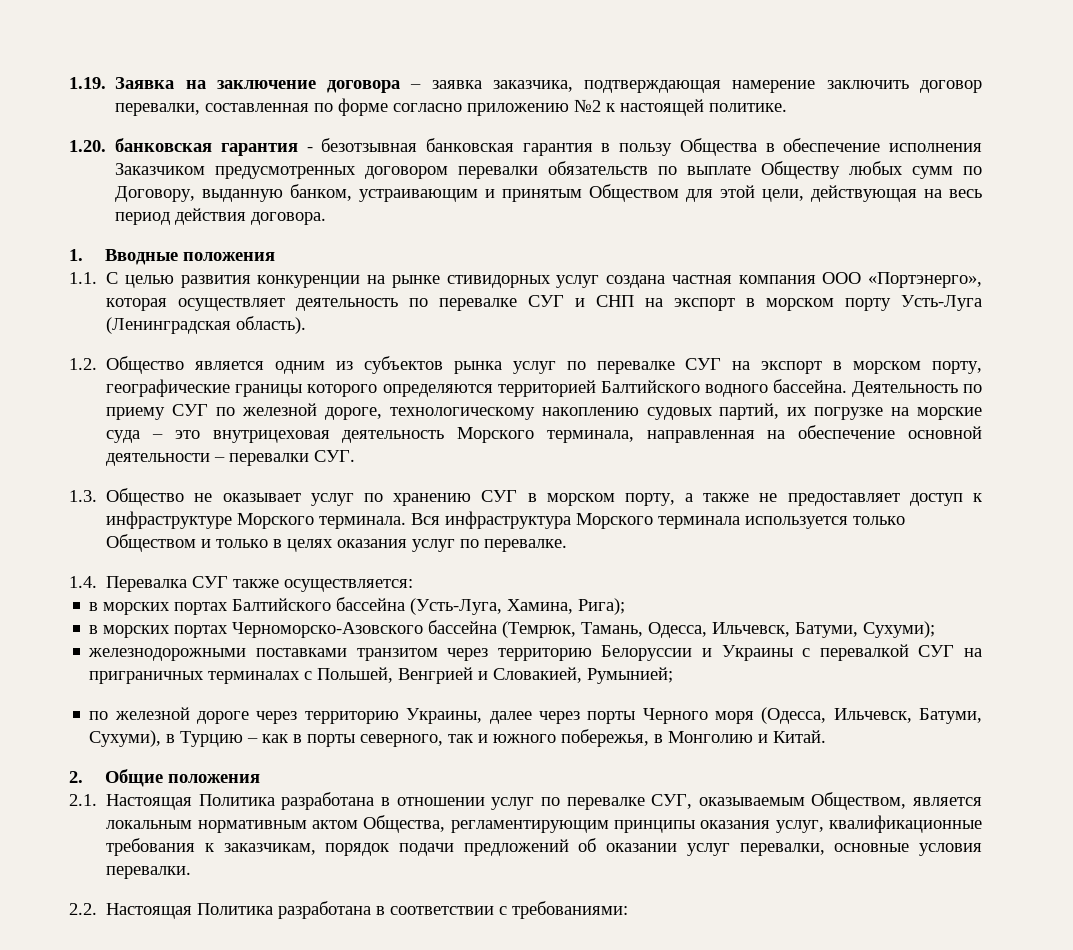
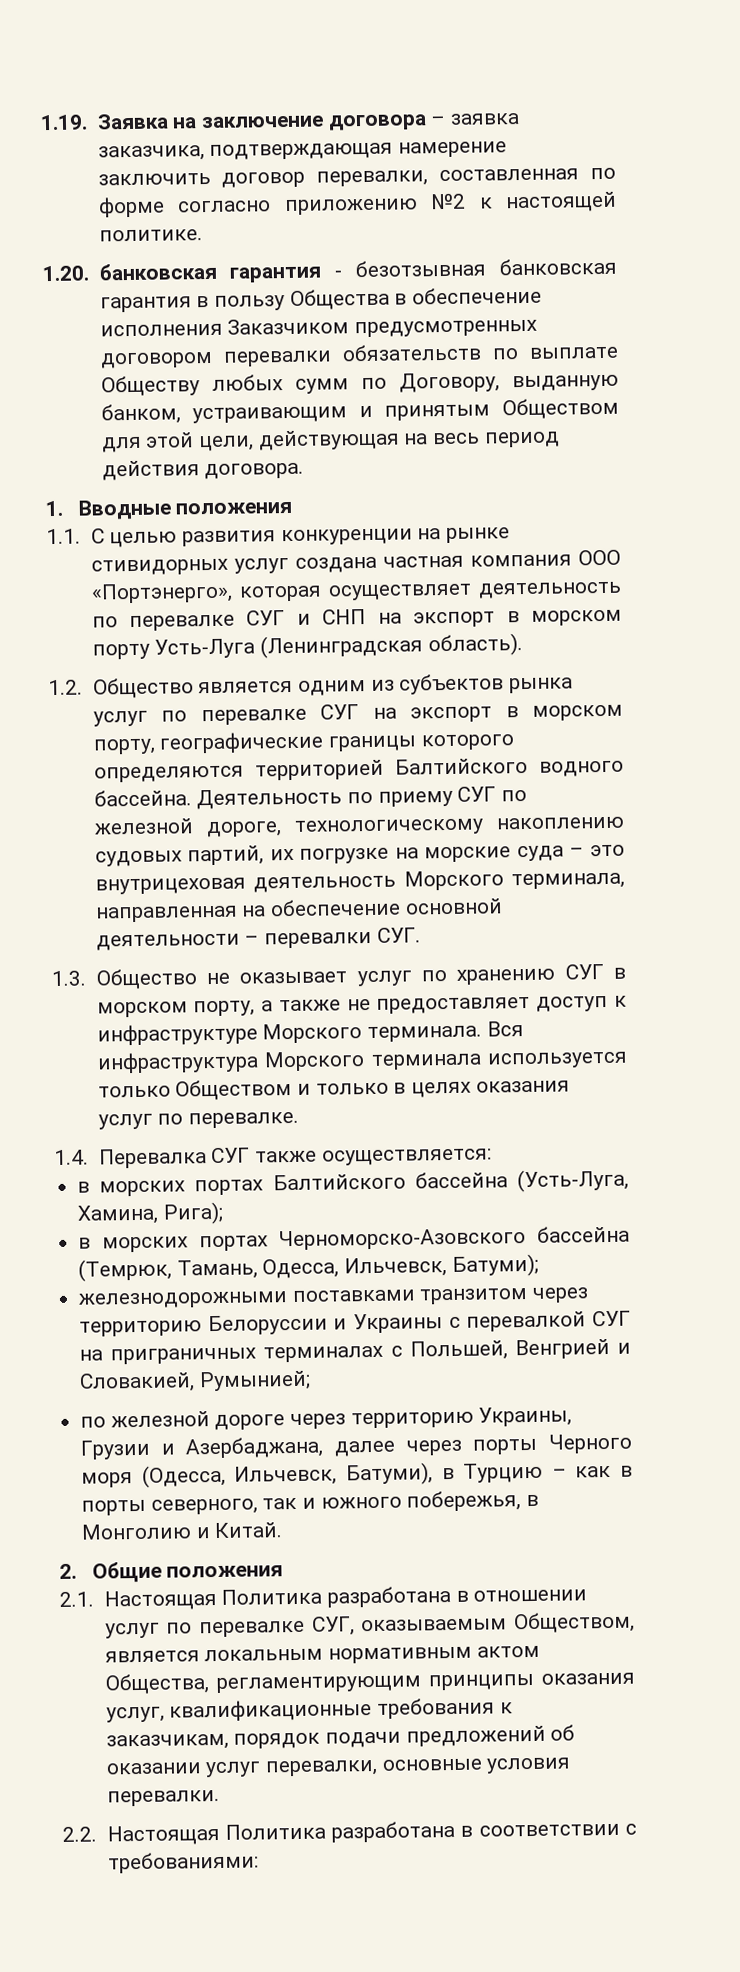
[795,621,936,638] Батуми, Сухуми); -> [451,1253,539,1277] Батуми);
(483, 716) none -> [80,1436,324,1460] Грузии и Азербаджана,
[919,708,983,724] [89,730,162,747] Батуми, Сухуми), -> [345,1462,433,1486] Батуми),

